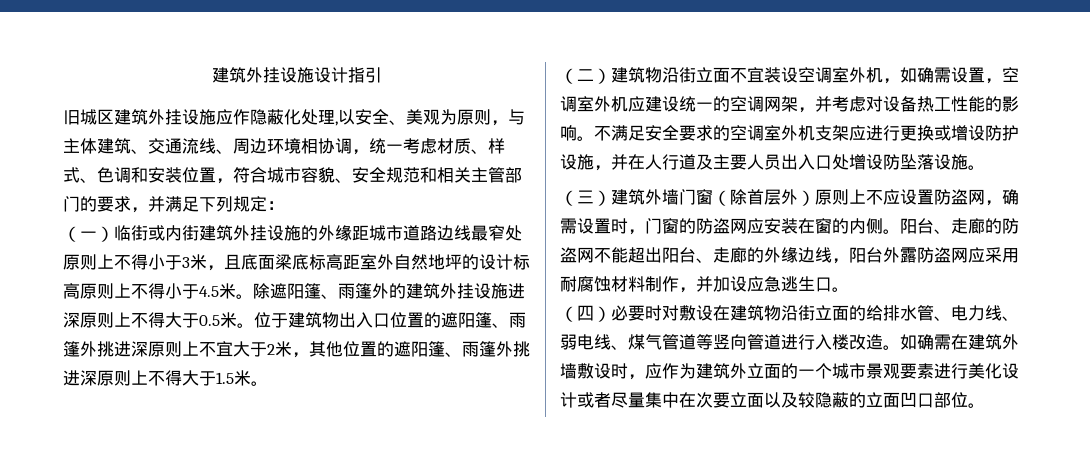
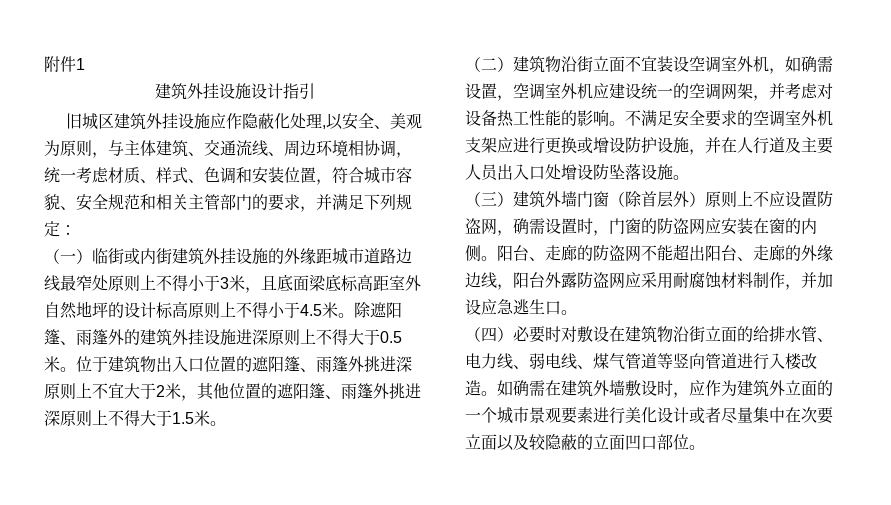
(211, 75) none -> [44,56,85,73] 附件1 //

